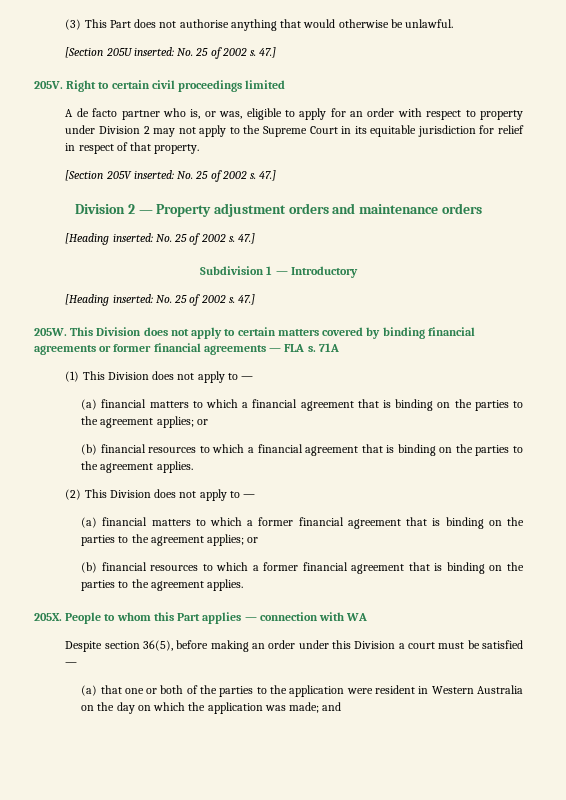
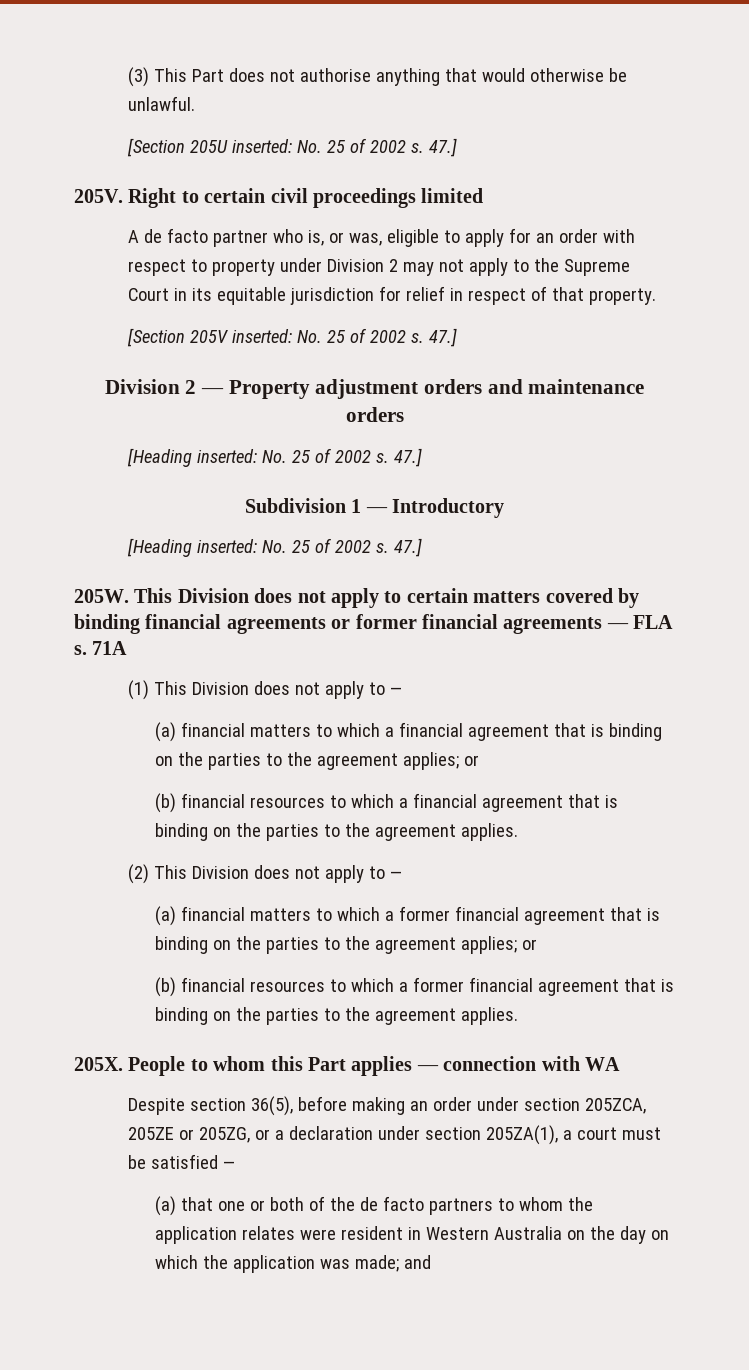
[332,640,396,649] this Division -> [524,1098,647,1114] [128,1125,559,1145] section 205ZCA, 205ZE or 205ZG, or a declaration under section 205ZA(1),
[219,685,345,697] parties to the application -> [360,1196,594,1215] [155,1226,296,1244] de facto partners to whom the application relates

